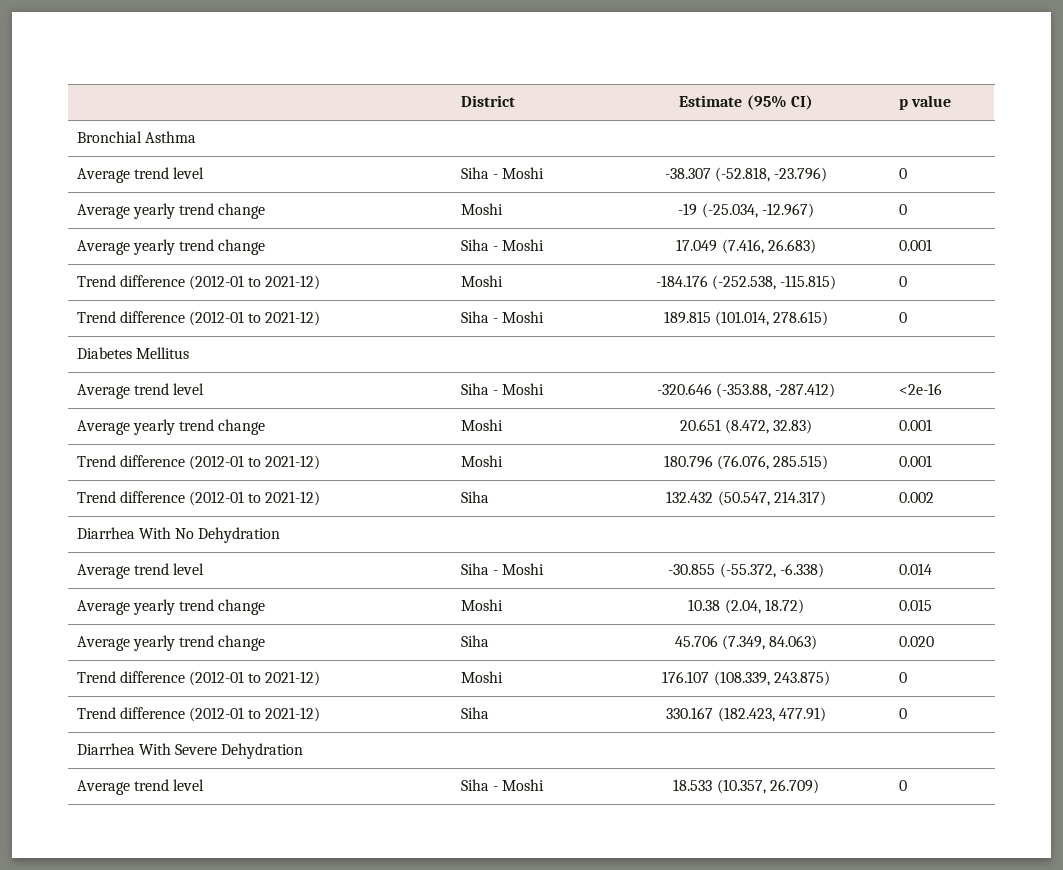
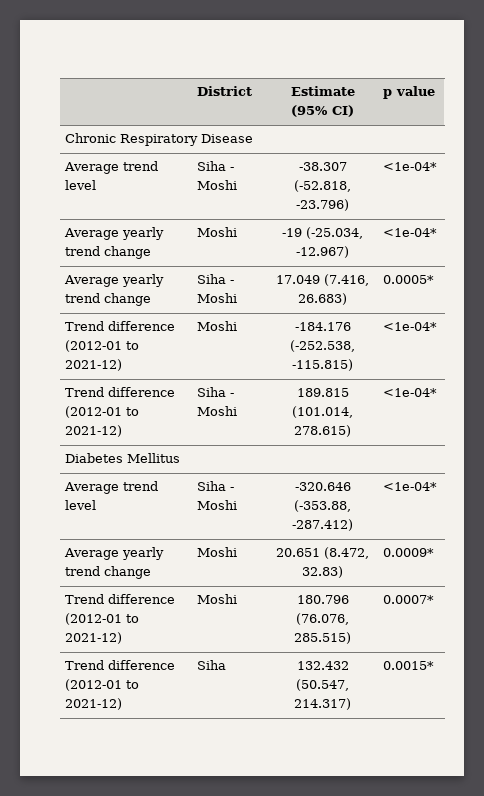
[76,131,196,143] Bronchial Asthma -> [65,133,254,146] Chronic Respiratory Disease
[898,168,907,179] 0 -> [383,162,438,171] <1e-04*
[898,204,907,215] 0 -> [383,228,438,237] <1e-04*
[898,239,932,251] 0.001 -> [383,275,435,284] 0.0005*
[898,276,907,287] 0 -> [383,322,438,331] <1e-04*
[898,312,907,323] 0 -> [383,388,438,397] <1e-04*
[898,383,942,395] <2e-16 -> [383,482,438,491] <1e-04*
[898,419,932,431] 0.001 -> [383,548,435,557] 0.0009*
[898,455,932,467] 0.001 -> [383,595,435,604] 0.0007*
[898,492,934,503] [76,527,281,543] [76,563,204,579] [460,563,544,575] [668,563,824,578] [898,563,932,575] [76,599,266,615] [460,599,503,611] [688,599,804,614] [898,599,932,611] [76,635,266,651] [460,635,489,647] [674,635,818,650] [898,636,934,647] [76,671,321,686] [460,671,503,683] [662,671,830,686] [898,672,907,683] [76,707,321,722] [460,707,489,719] [666,707,826,722] [898,708,907,719] [76,743,304,759] [76,779,204,795] [460,779,544,791] [673,779,819,794] [898,780,907,791] 0.002 // Diarrhea With No Dehydration // Average trend level | Siha - Moshi | -30.855 (-55.372, -6.338) | 0.014 // Average yearly trend change | Moshi | 10.38 (2.04, 18.72) | 0.015 // Average yearly trend change | Siha | 45.706 (7.349, 84.063) | 0.020 // Trend difference (2012-01 to 2021-12) | Moshi | 176.107 (108.339, 243.875) | 0 // Trend difference (2012-01 to 2021-12) | Siha | 330.167 (182.423, 477.91) | 0 // Diarrhea With Severe Dehydration // Average trend level | Siha - Moshi | 18.533 (10.357, 26.709) | 0 -> [383,661,435,670] 0.0015*

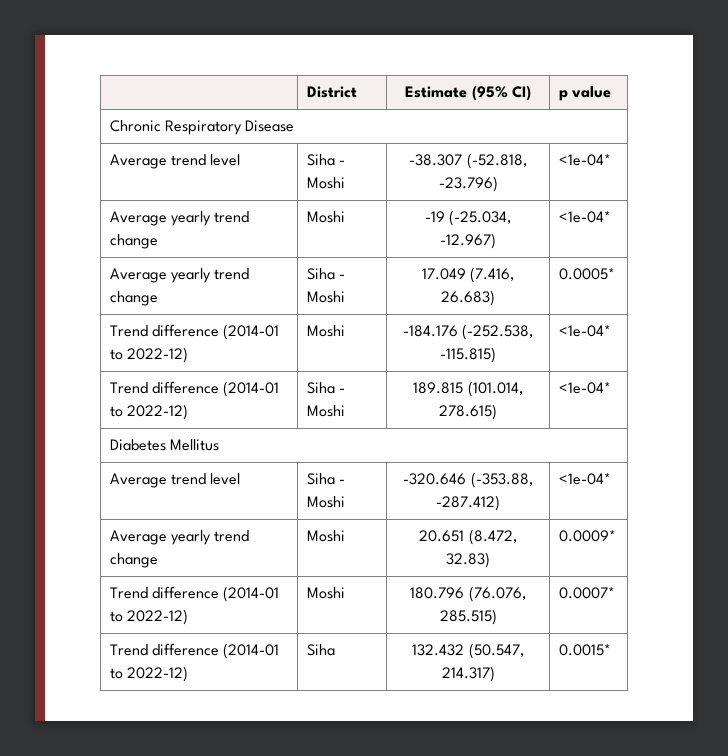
[65,340,140,352] [65,359,123,371] (2012-01 to 2021-12) -> [223,324,280,340] [109,347,189,363] (2014-01 to 2022-12)
[65,406,140,418] [65,425,123,437] (2012-01 to 2021-12) -> [223,381,280,397] [109,404,189,420] (2014-01 to 2022-12)
[65,613,140,625] [65,632,123,644] (2012-01 to 2021-12) -> [223,586,280,602] [109,609,189,625] (2014-01 to 2022-12)
[65,679,140,691] [65,698,123,710] (2012-01 to 2021-12) -> [223,643,280,659] [109,666,189,682] (2014-01 to 2022-12)

